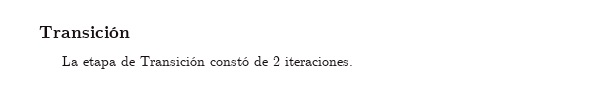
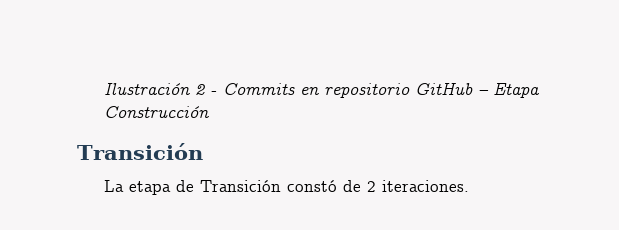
(39, 32) none -> [103,82,540,98] [103,106,209,118] Ilustración 2 - Commits en repositorio GitHub – Etapa Construcción //

